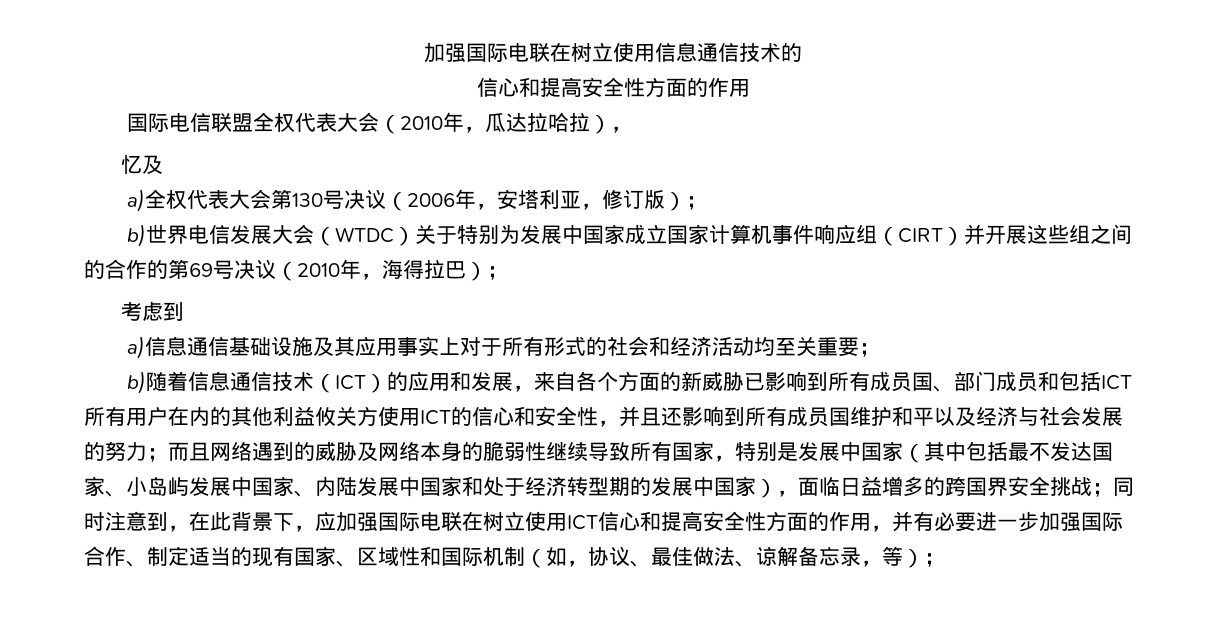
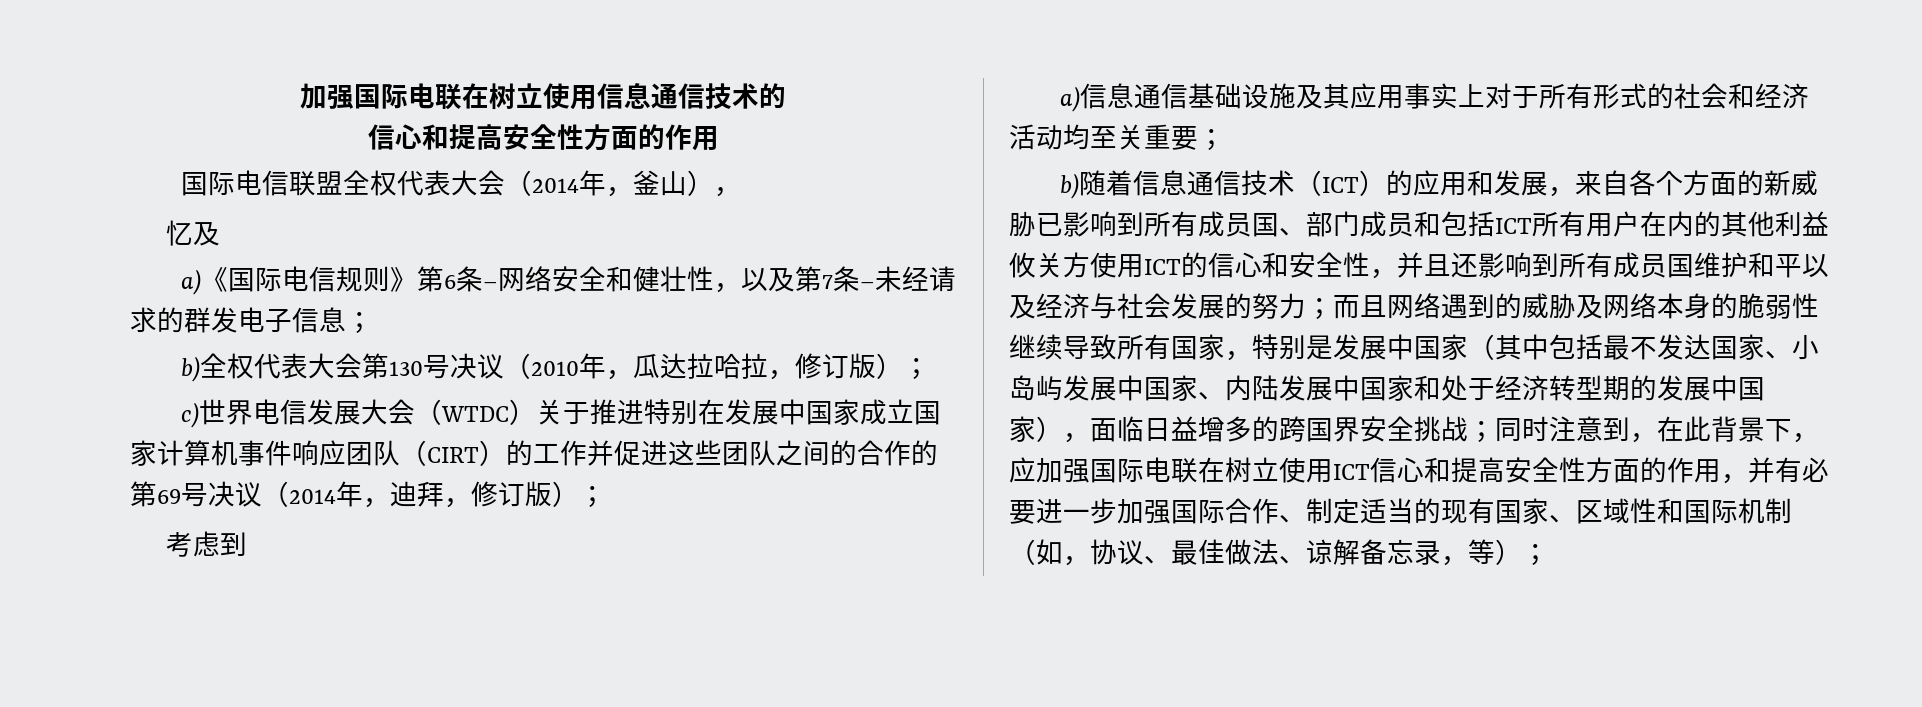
[400,112,591,133] 2010年，瓜达拉哈拉 -> [531,170,687,197] 2014年，釜山
(146, 200) none -> [200,266,956,293] [130,307,373,334] [180,356,200,382] 《国际电信规则》第6条–网络安全和健壮性，以及第7条–未经请求的群发电子信息； // b)
[407,189,708,211] [127,224,147,247] 2006年，安塔利亚，修订版）； // b) -> [530,353,930,380] [180,402,199,428] 2010年，瓜达拉哈拉，修订版）； // c)
[457,224,521,244] 特别为 -> [589,399,725,425] 推进特别在
[856,225,878,244] 组 -> [346,440,400,466] 团队
[964,224,1091,245] 并开展这些组 -> [506,440,776,466] 的工作并促进这些团队
[297,259,466,280] 2010年，海得拉巴 -> [289,481,552,508] 2014年，迪拜，修订版

